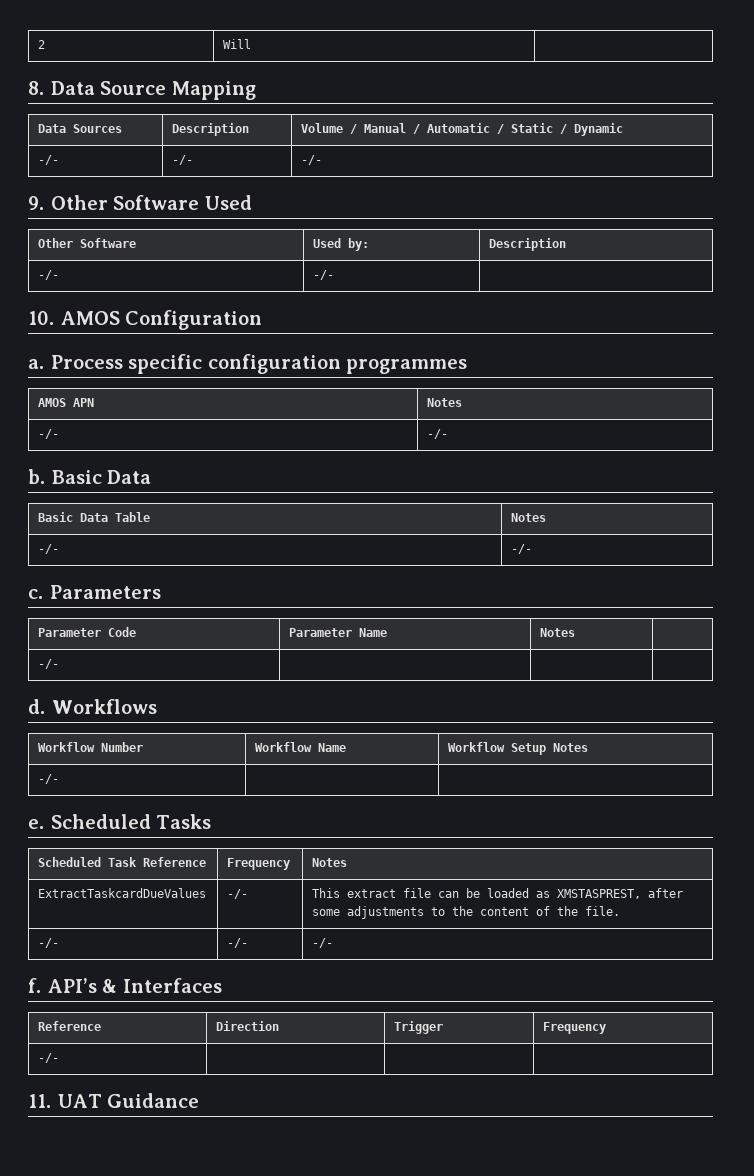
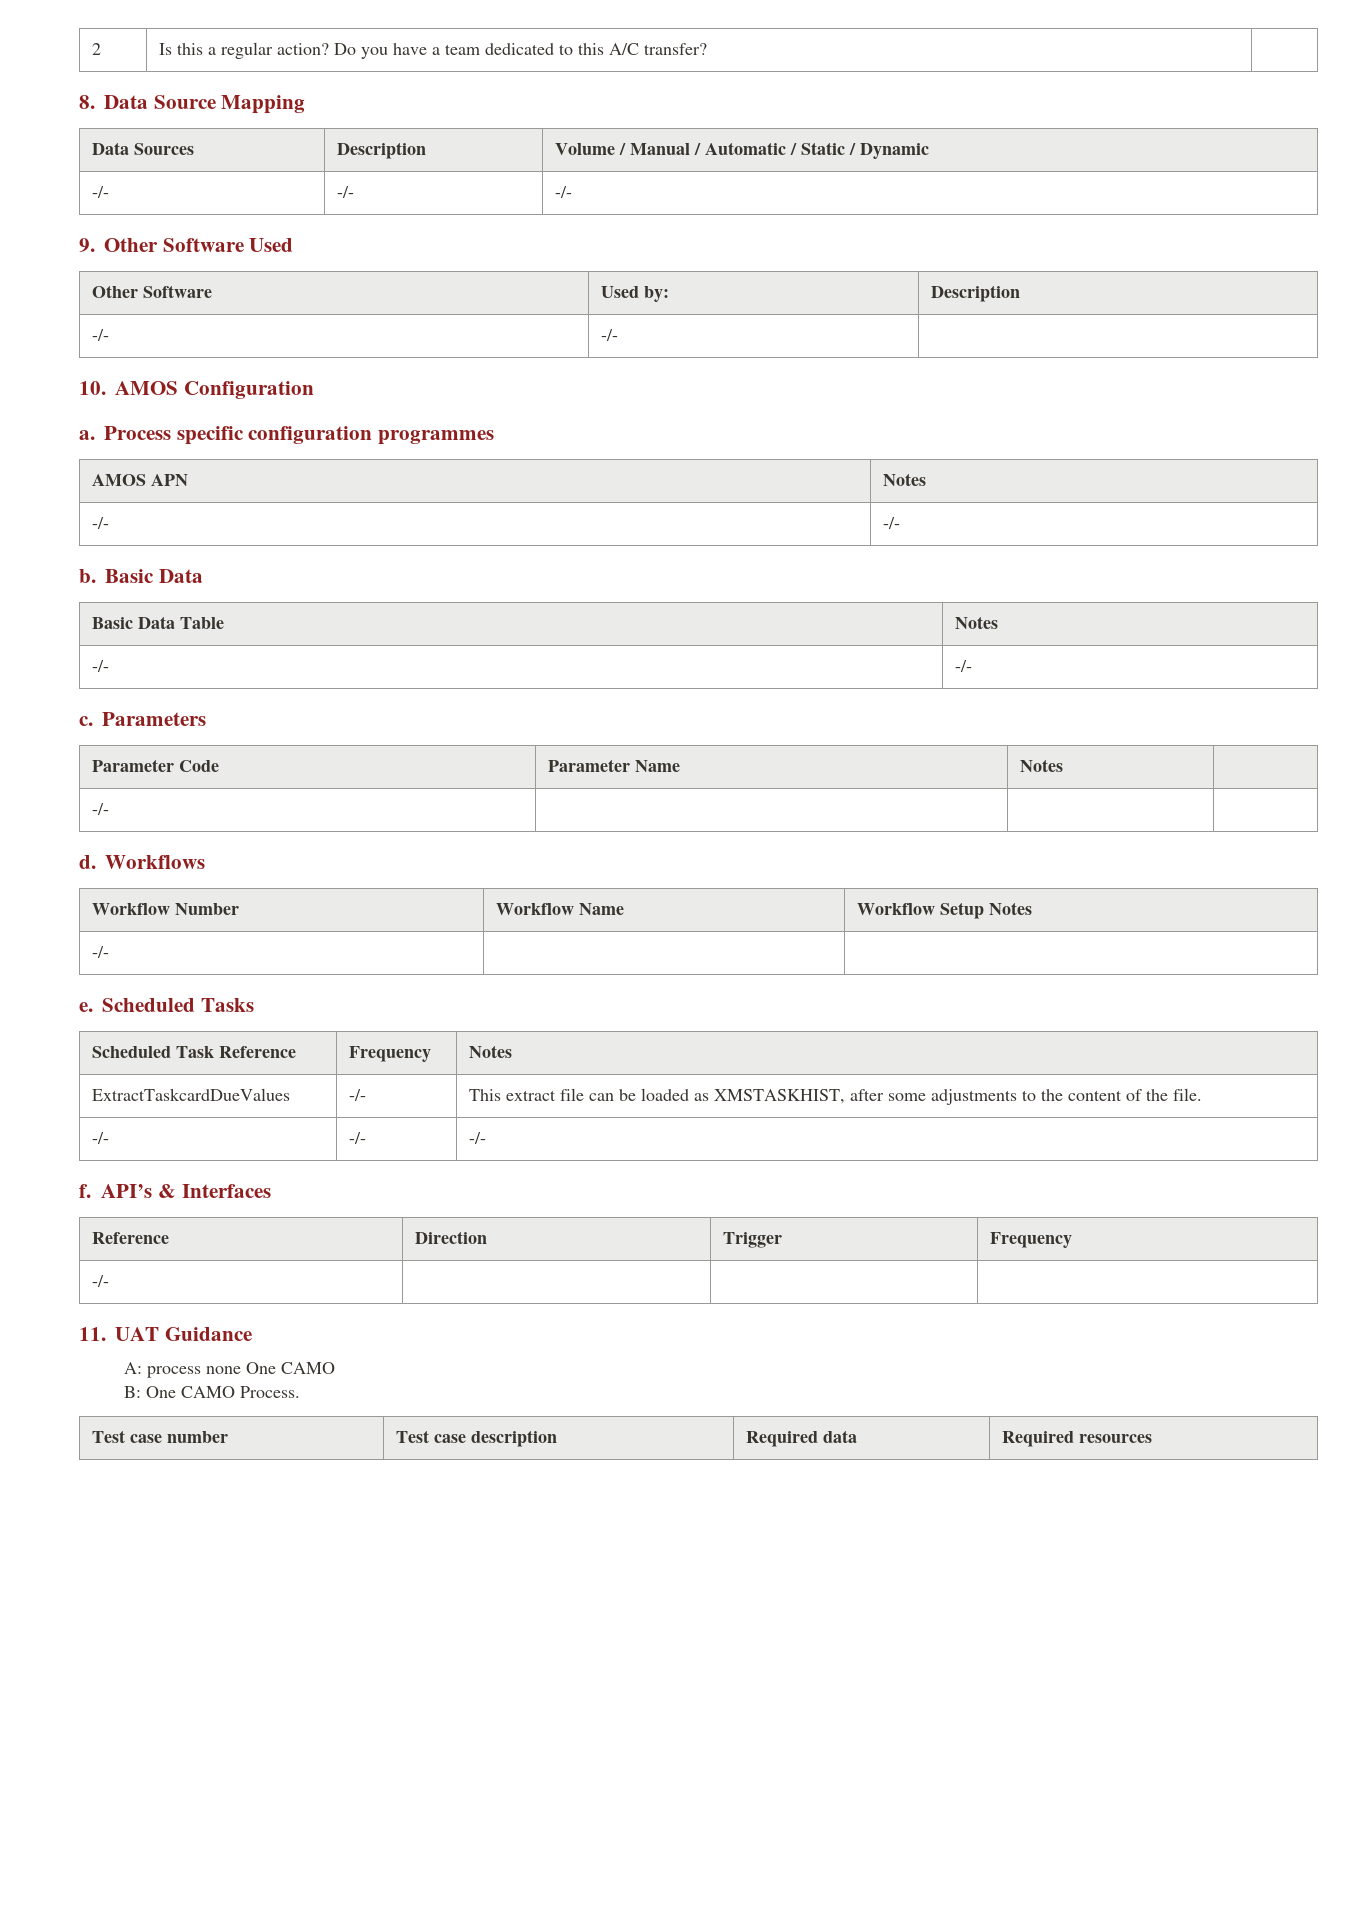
[223,39,252,49] Will -> [159,42,708,59] Is this a regular action? Do you have a team dedicated to this A/C transfer?
[557,889,642,899] XMSTASPREST, -> [714,1089,846,1104] XMSTASKHIST,
(200, 1100) none -> [123,1362,335,1378] [123,1386,300,1398] [92,1430,229,1443] [396,1430,558,1447] [746,1430,858,1447] [1002,1431,1153,1447] // A: process none One CAMO // B: One CAMO Process. // Test case number | Test case description | Required data | Required resources

